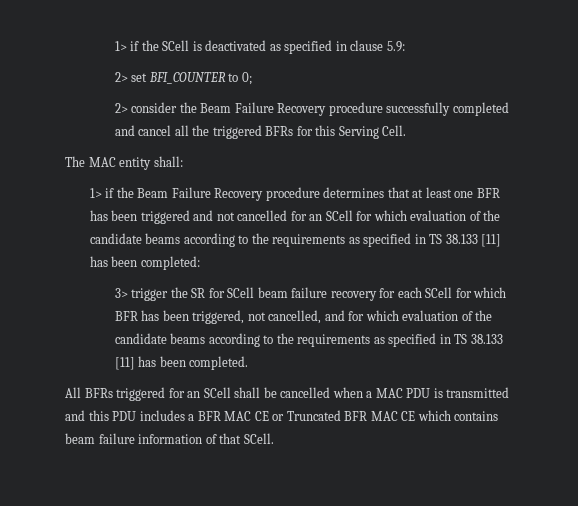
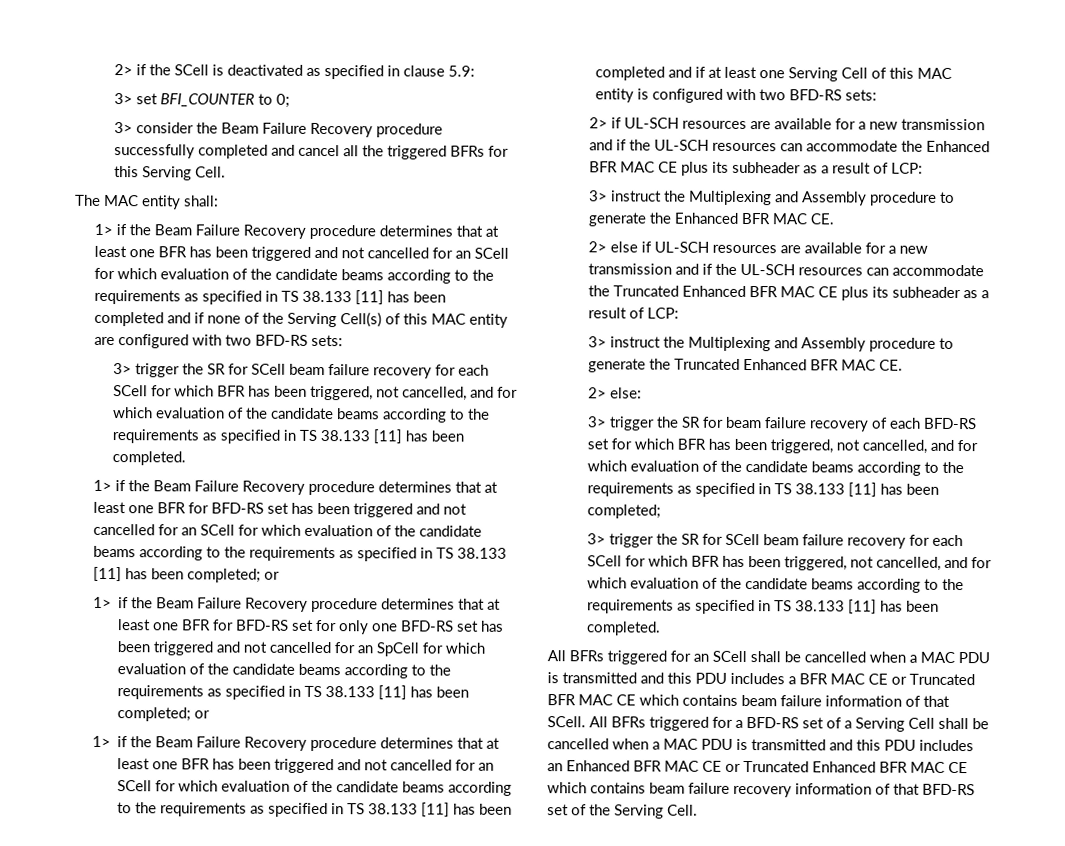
[114,41,127,51] 1> -> [113,64,133,76] 2>
[114,72,128,82] 2> -> [113,93,133,105] 3>
[114,103,128,113] 2> -> [113,122,133,134] 3>
[140,256,200,270] completed: -> [93,311,508,328] [93,334,343,349] [112,363,489,379] [112,385,518,401] [112,407,490,423] [111,429,464,444] [111,451,186,466] [92,479,498,496] [92,501,467,518] [92,523,482,537] [92,545,507,562] [92,566,280,583] [92,596,501,613] [117,619,504,635] [116,641,485,657] [116,663,451,679] [116,685,469,700] [116,707,210,722] [91,735,500,752] [116,758,494,774] [116,780,512,796] [116,802,512,818] [594,66,952,82] [594,88,877,103] [588,117,985,131] [588,139,990,153] [588,161,923,176] [588,190,955,206] [587,212,834,227] [587,241,928,254] [587,263,984,277] [587,285,989,301] [587,307,679,319] [587,336,954,352] [587,358,903,373] [587,387,642,399] [586,416,977,432] [586,438,978,454] [586,460,964,476] [586,482,939,498] [586,504,661,519] completed and if none of the Serving Cell(s) of this MAC entity are configured with two BFD-RS sets: // 3> trigger the SR for SCell beam failure recovery for each SCell for which BFR has been triggered, not cancelled, and for which evaluation of the candidate beams according to the requirements as specified in TS 38.133 [11] has been completed. // 1> if the Beam Failure Recovery procedure determines that at least one BFR for BFD-RS set has been triggered and not cancelled for an SCell for which evaluation of the candidate beams according to the requirements as specified in TS 38.133 [11] has been completed; or // 1> if the Beam Failure Recovery procedure determines that at least one BFR for BFD-RS set for only one BFD-RS set has been triggered and not cancelled for an SpCell for which evaluation of the candidate beams according to the requirements as specified in TS 38.133 [11] has been completed; or // 1> if the Beam Failure Recovery procedure determines that at least one BFR has been triggered and not cancelled for an SCell for which evaluation of the candidate beams according to the requirements as specified in TS 38.133 [11] has been completed and if at least one Serving Cell of this MAC entity is configured with two BFD-RS sets: // 2> if UL-SCH resources are available for a new transmission and if the UL-SCH resources can accommodate the Enhanced BFR MAC CE plus its subheader as a result of LCP: // 3> instruct the Multiplexing and Assembly procedure to generate the Enhanced BFR MAC CE. // 2> else if UL-SCH resources are available for a new transmission and if the UL-SCH resources can accommodate the Truncated Enhanced BFR MAC CE plus its subheader as a result of LCP: // 3> instruct the Multiplexing and Assembly procedure to generate the Truncated Enhanced BFR MAC CE. // 2> else: // 3> trigger the SR for beam failure recovery of each BFD-RS set for which BFR has been triggered, not cancelled, and for which evaluation of the candidate beams according to the requirements as specified in TS 38.133 [11] has been completed;
(274, 438) none -> [589,716,989,732] [547,738,974,752] [547,760,968,774] [547,782,975,798] [547,804,698,819] All BFRs triggered for a BFD-RS set of a Serving Cell shall be cancelled when a MAC PDU is transmitted and this PDU includes an Enhanced BFR MAC CE or Truncated Enhanced BFR MAC CE which contains beam failure recovery information of that BFD-RS set of the Serving Cell.

